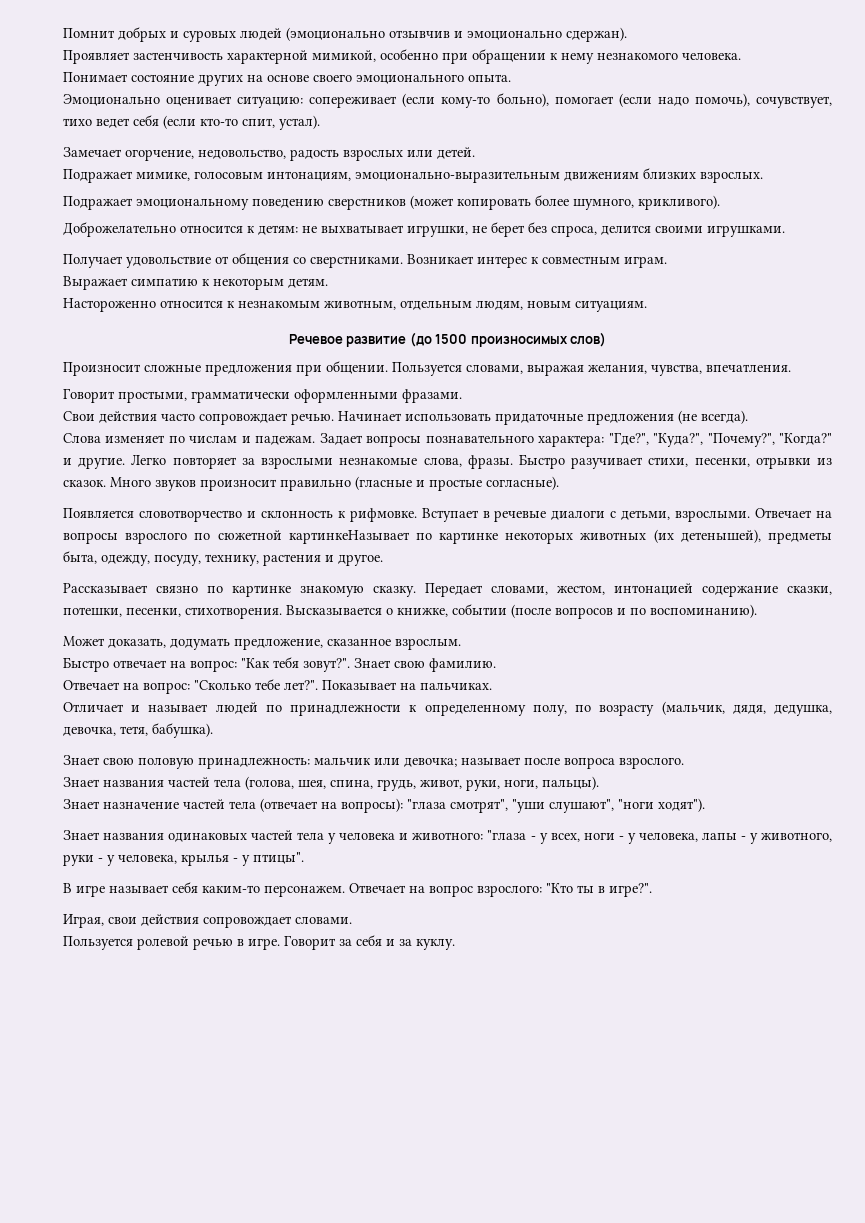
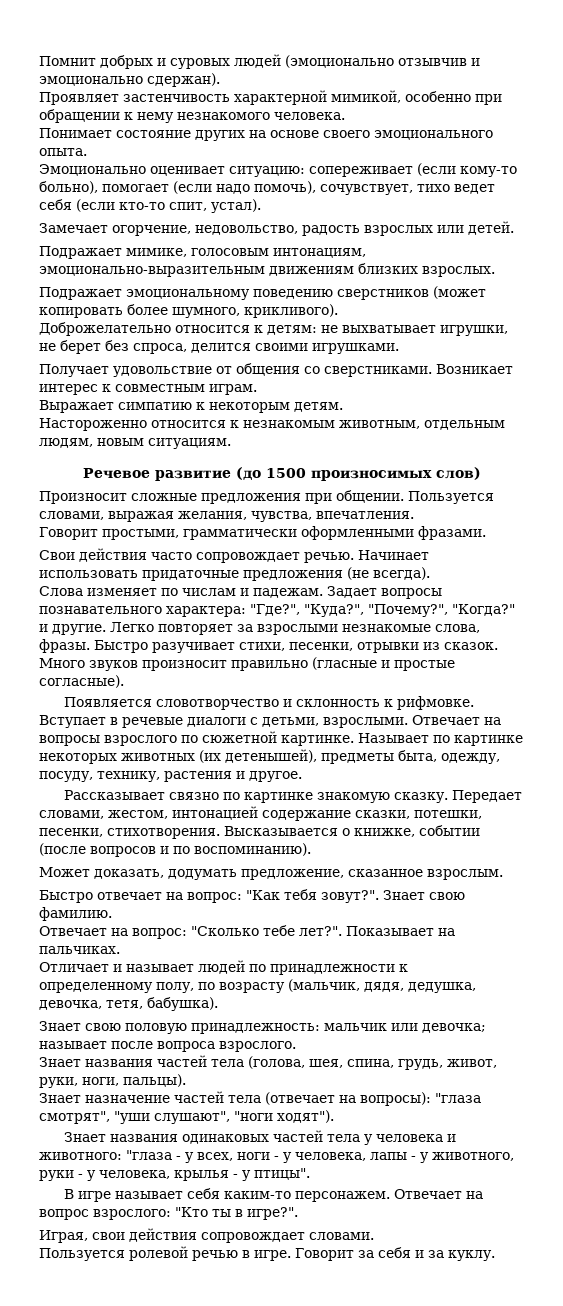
[288,530,410,544] картинкеНазывает -> [281,733,429,746] картинке. Называет

